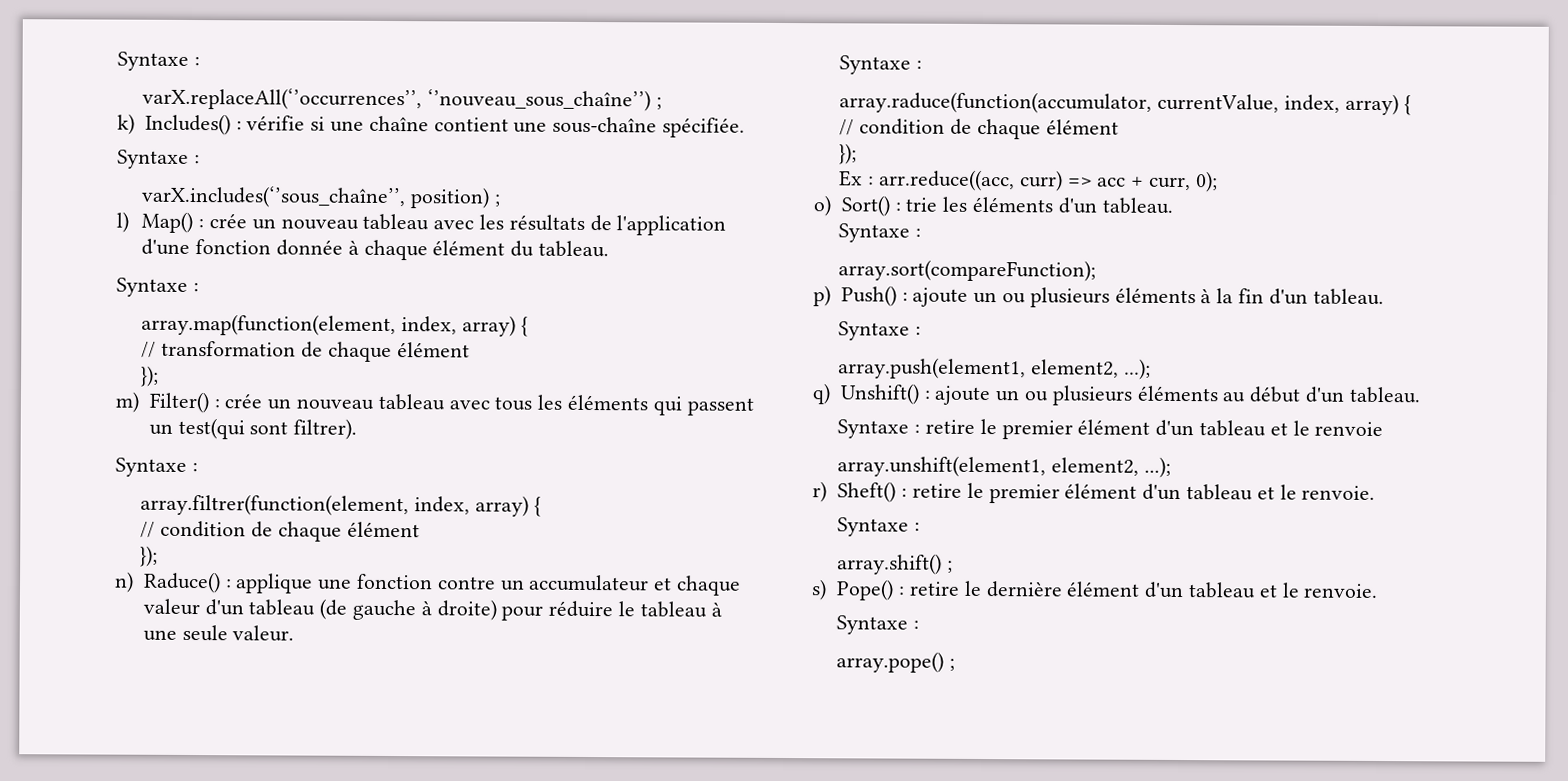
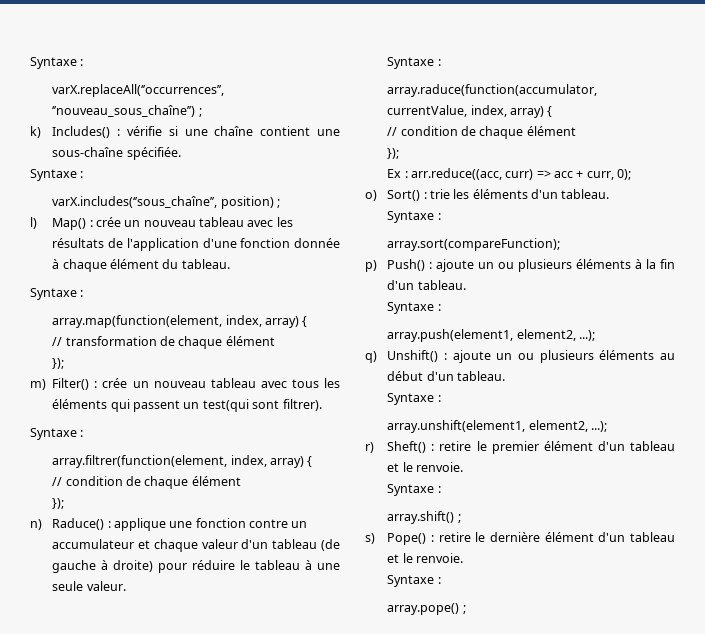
[925,418,1384,440] retire le premier élément d'un tableau et le renvoie -> (441, 398) none

